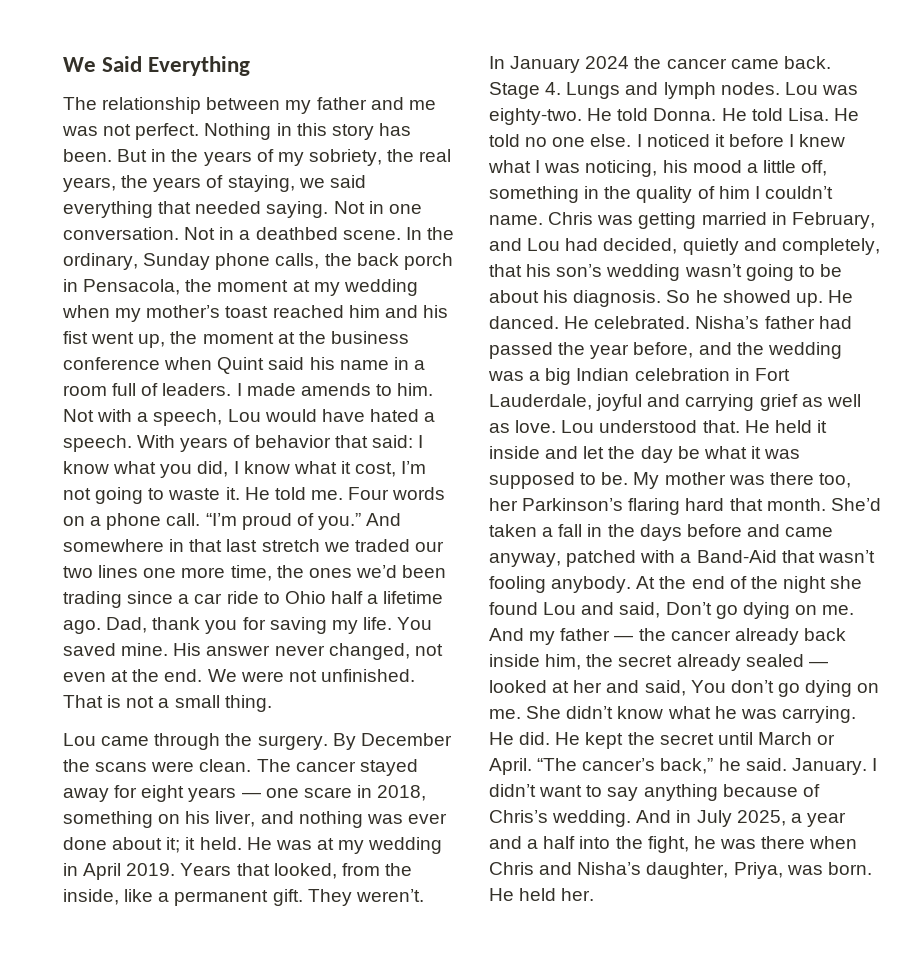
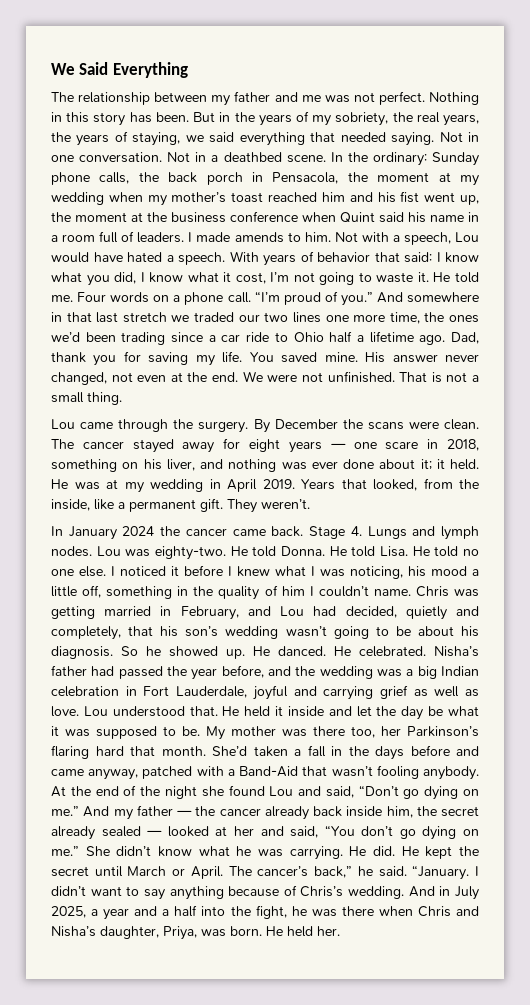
[63,253,138,270] ordinary, -> [372,152,427,166] ordinary:
[665,602,855,619] Don’t go dying on me. -> [358,785,479,800] [51,806,79,816] “Don’t go dying on me.”
[690,680,726,693] You -> [324,825,355,836] “You
[489,709,521,719] me. -> [51,846,79,856] me.”
[537,758,578,771] “The -> [228,866,252,876] The
[791,758,867,775] January. -> [412,865,470,880] “January.

